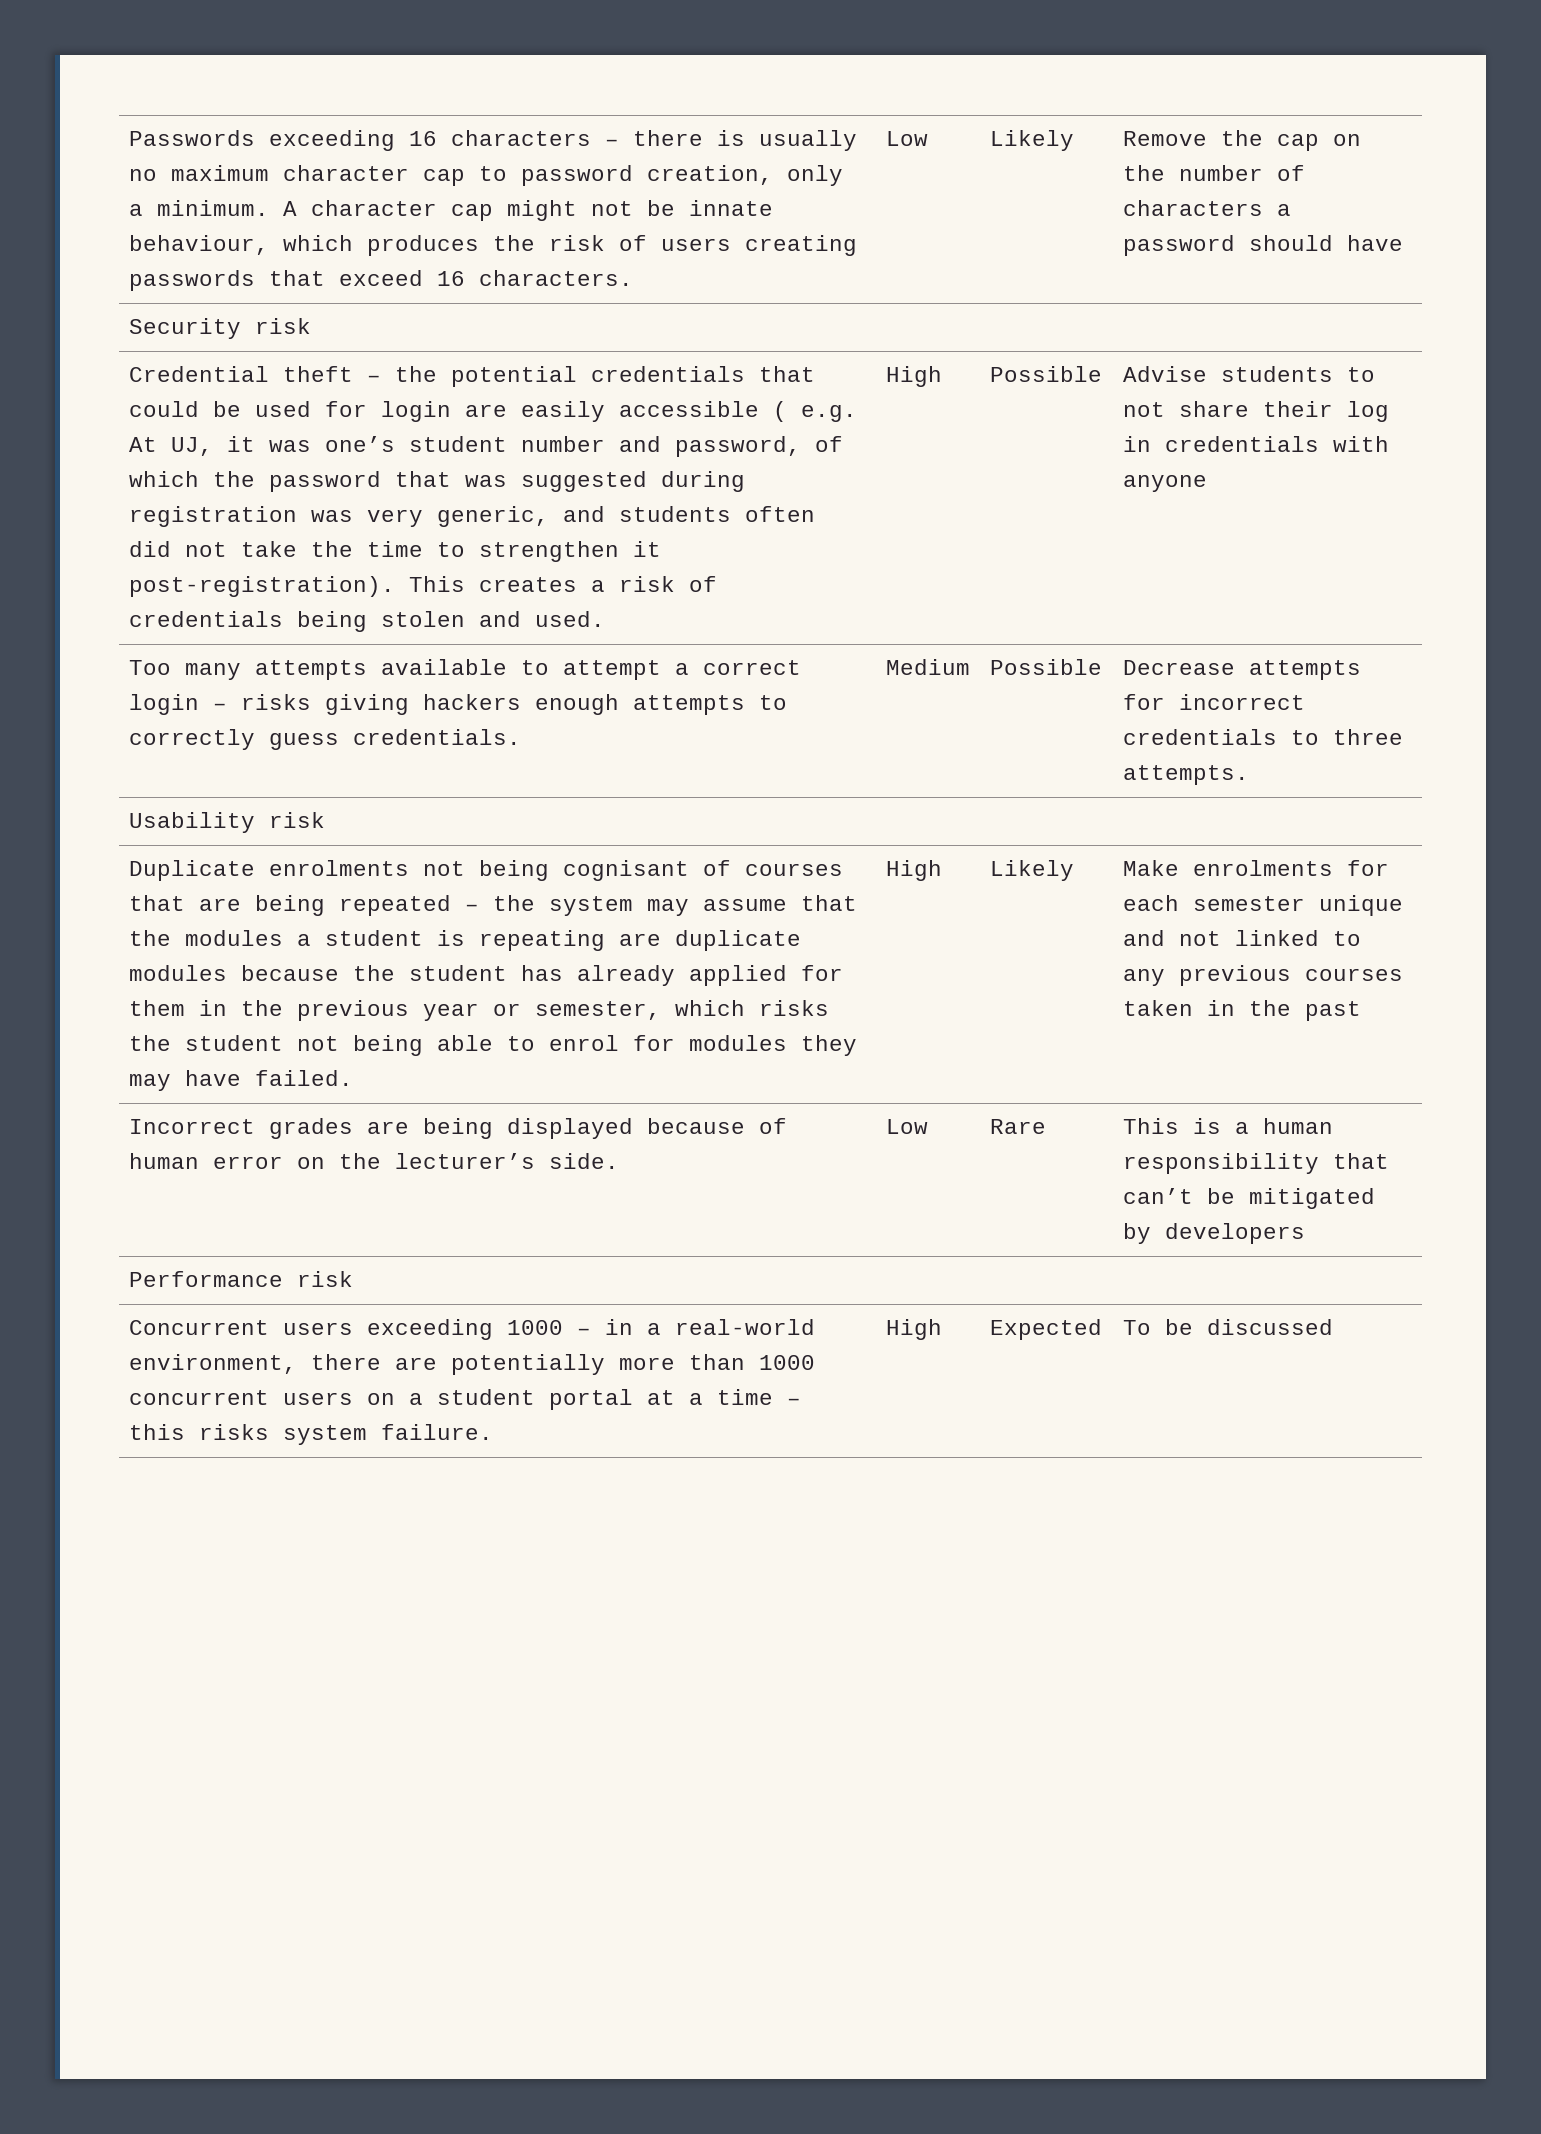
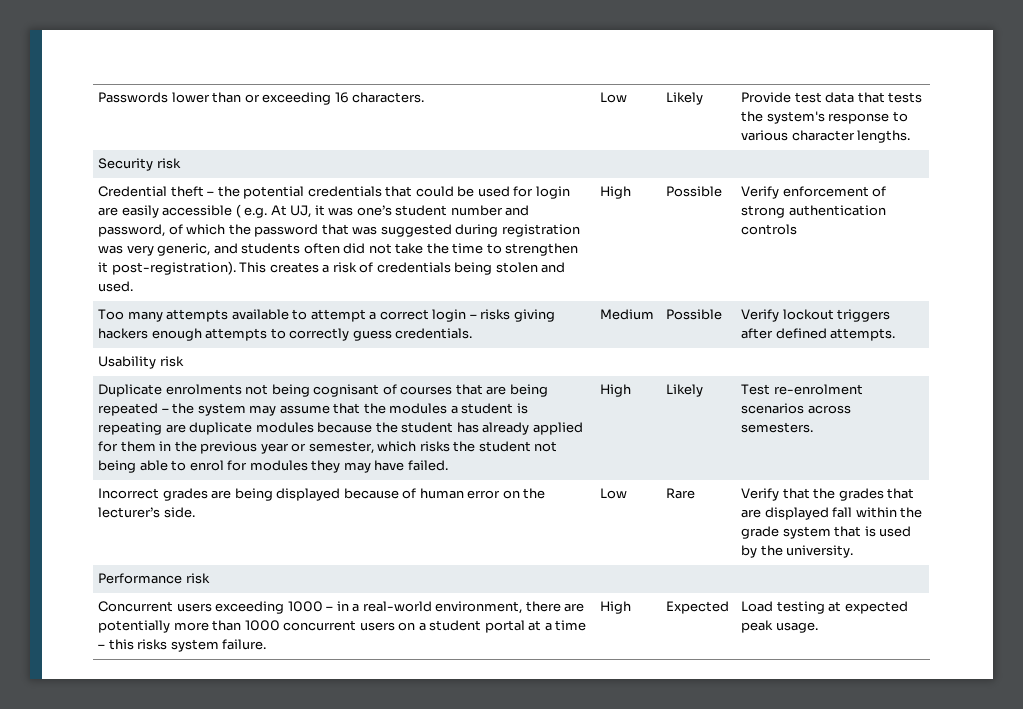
[268,130,857,151] [128,165,843,186] [128,200,773,221] [128,235,857,256] [128,270,633,291] [885,131,928,146] [989,130,1074,151] [1122,130,1361,151] [1122,165,1305,181] [1122,200,1291,216] [1122,235,1403,256] exceeding 16 characters – there is usually no maximum character cap to password creation, only a minimum. A character cap might not be innate behaviour, which produces the risk of users creating passwords that exceed 16 characters. | Low | Likely | Remove the cap on the number of characters a password should have -> [171,92,425,105] [600,92,628,103] [666,92,704,105] [741,92,923,103] [741,111,908,124] [741,130,911,143] lower than or exceeding 16 characters. | Low | Likely | Provide test data that tests the system's response to various character lengths.
[1122,366,1375,382] [1122,401,1389,422] [1122,436,1389,452] [1122,475,1207,492] Advise students to not share their log in credentials with anyone -> [741,186,887,199] [741,205,886,218] [741,224,798,235] Verify enforcement of strong authentication controls
[1122,660,1361,680] [1122,694,1305,710] [1122,729,1403,745] Decrease attempts for incorrect credentials to three -> [741,309,891,322] [741,328,827,339] Verify lockout triggers after defined
[1122,860,1389,876] [1122,895,1403,916] [1122,930,1361,946] [1122,965,1403,986] [1122,1000,1361,1021] Make enrolments for each semester unique and not linked to any previous courses taken in the past -> [741,384,863,395] [741,403,851,414] [741,422,814,433] Test re-enrolment scenarios across semesters.
[1122,1118,1333,1134] [1122,1153,1389,1174] [1122,1188,1375,1209] [1122,1223,1305,1244] This is a human responsibility that can’t be mitigated by developers -> [741,488,915,501] [741,507,923,520] [741,526,912,539] [741,545,854,558] Verify that the grades that are displayed fall within the grade system that is used by the university.
[1122,1319,1333,1335] To be discussed -> [741,601,908,614] [741,620,818,633] Load testing at expected peak usage.

